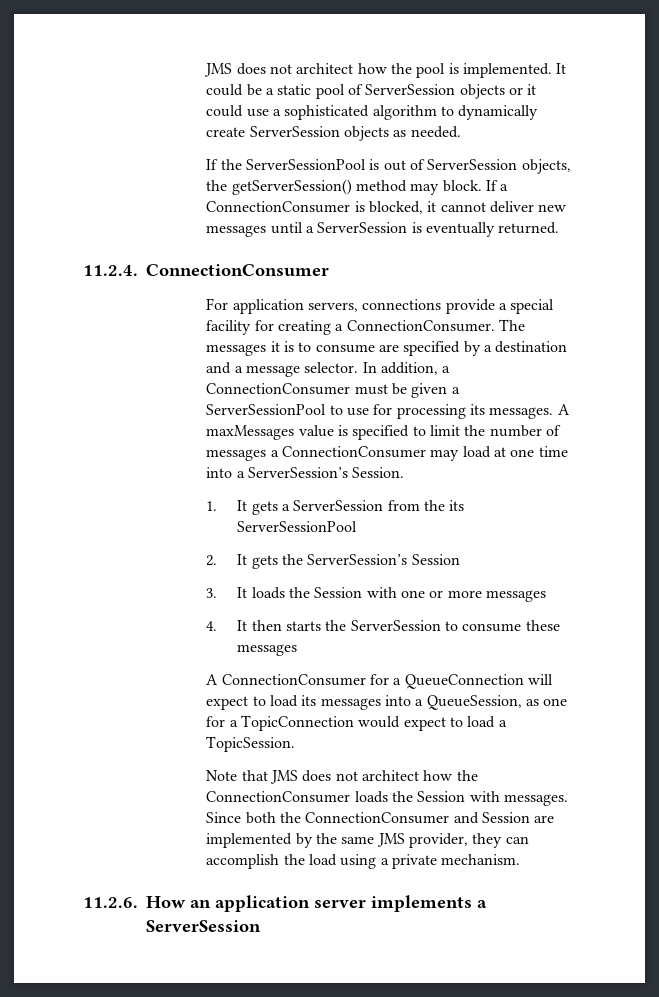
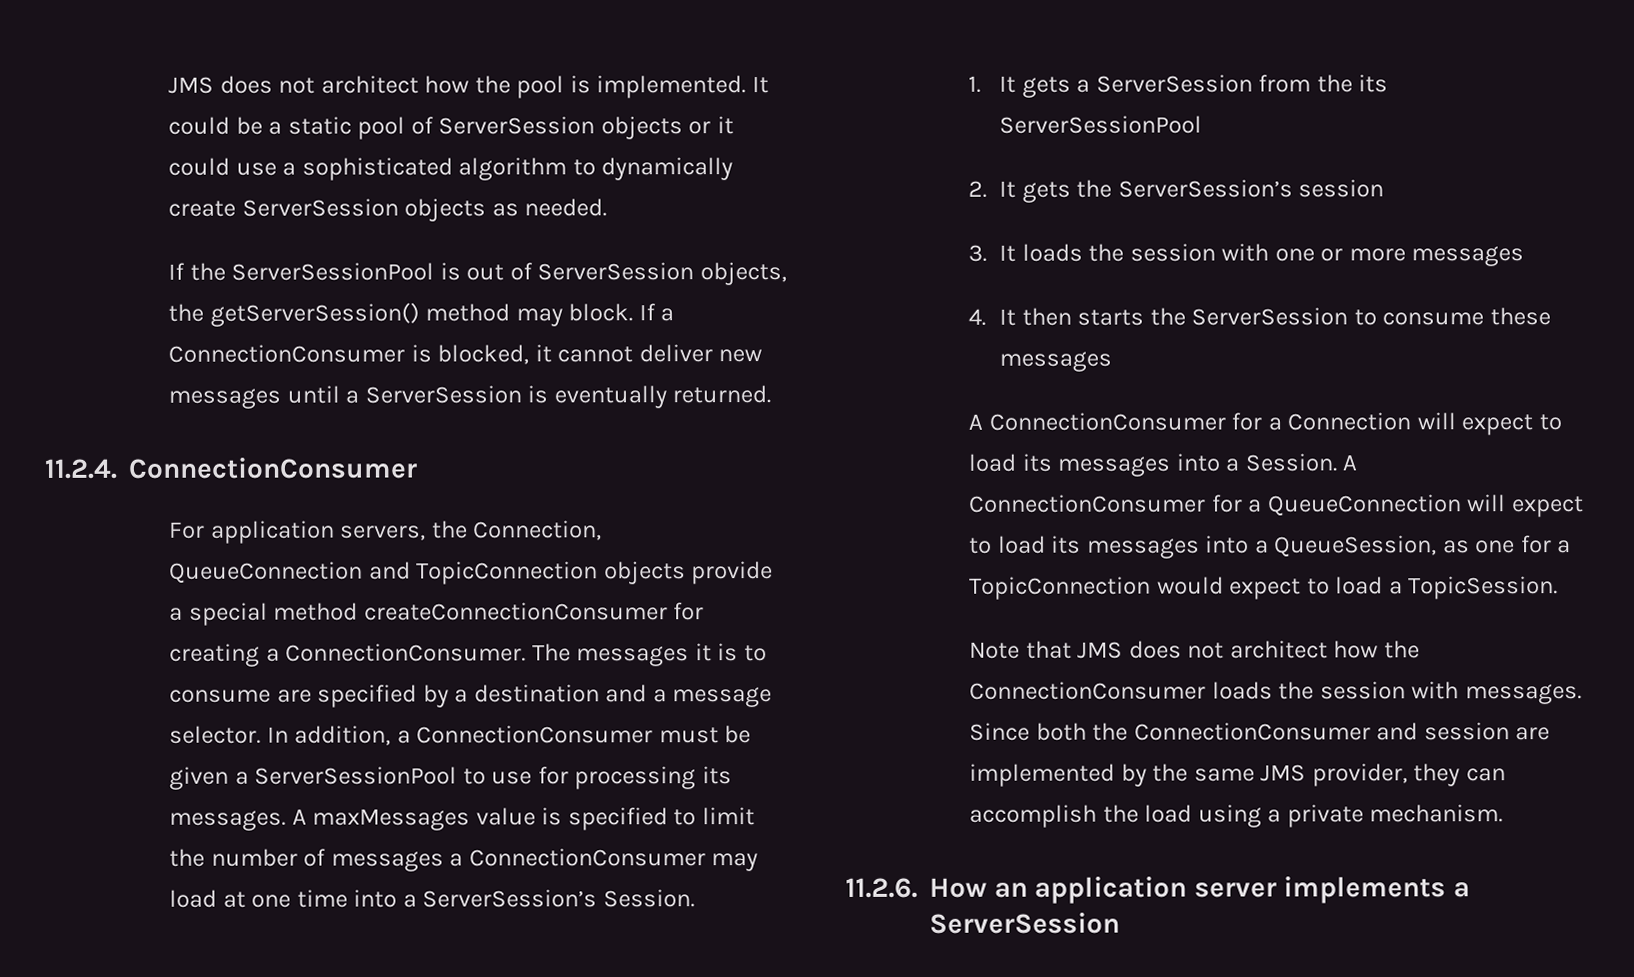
[362,299,442,310] connections -> [431,520,603,541] [169,561,686,585] the Connection, QueueConnection and TopicConnection objects
[206,320,252,335] facility -> [273,602,668,621] method createConnectionConsumer
[411,554,460,565] Session -> [1298,179,1385,198] session
[314,587,363,598] Session -> [1129,243,1216,262] session
(402, 681) none -> [1287,412,1562,436] [968,453,1358,477] [969,494,1263,513] Connection will expect to load its messages into a Session. A ConnectionConsumer for a
[417,791,466,802] Session -> [1319,681,1406,700] session
[482,812,531,823] Session -> [1423,722,1510,741] session

